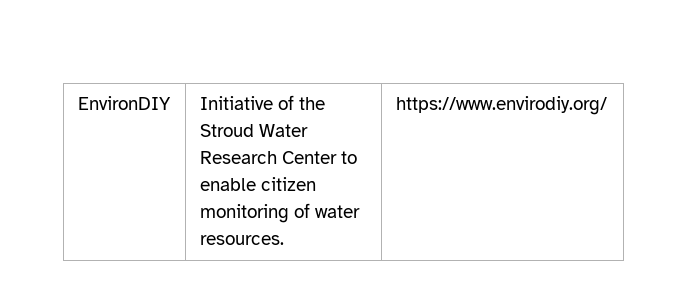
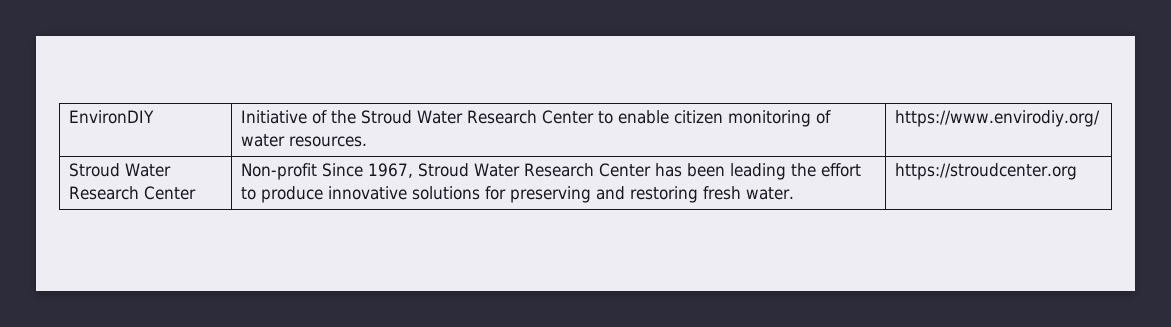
(607, 105) none -> [69,163,172,177] [69,186,197,200] [241,163,862,180] [241,186,795,203] [895,163,1078,180] // Stroud Water Research Center | Non-profit Since 1967, Stroud Water Research Center has been leading the effort to produce innovative solutions for preserving and restoring fresh water. | https://stroudcenter.org

